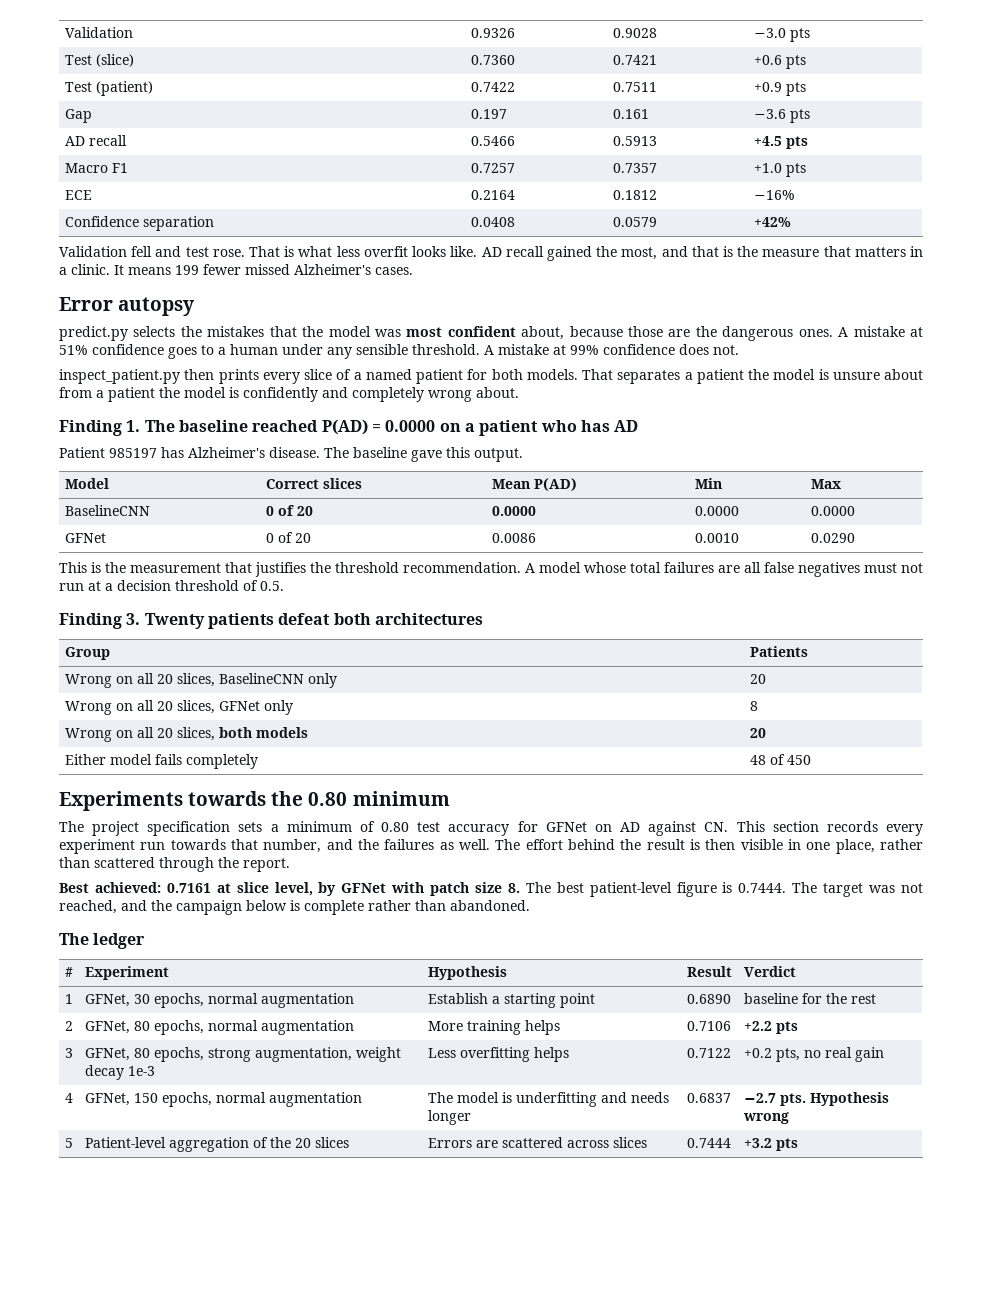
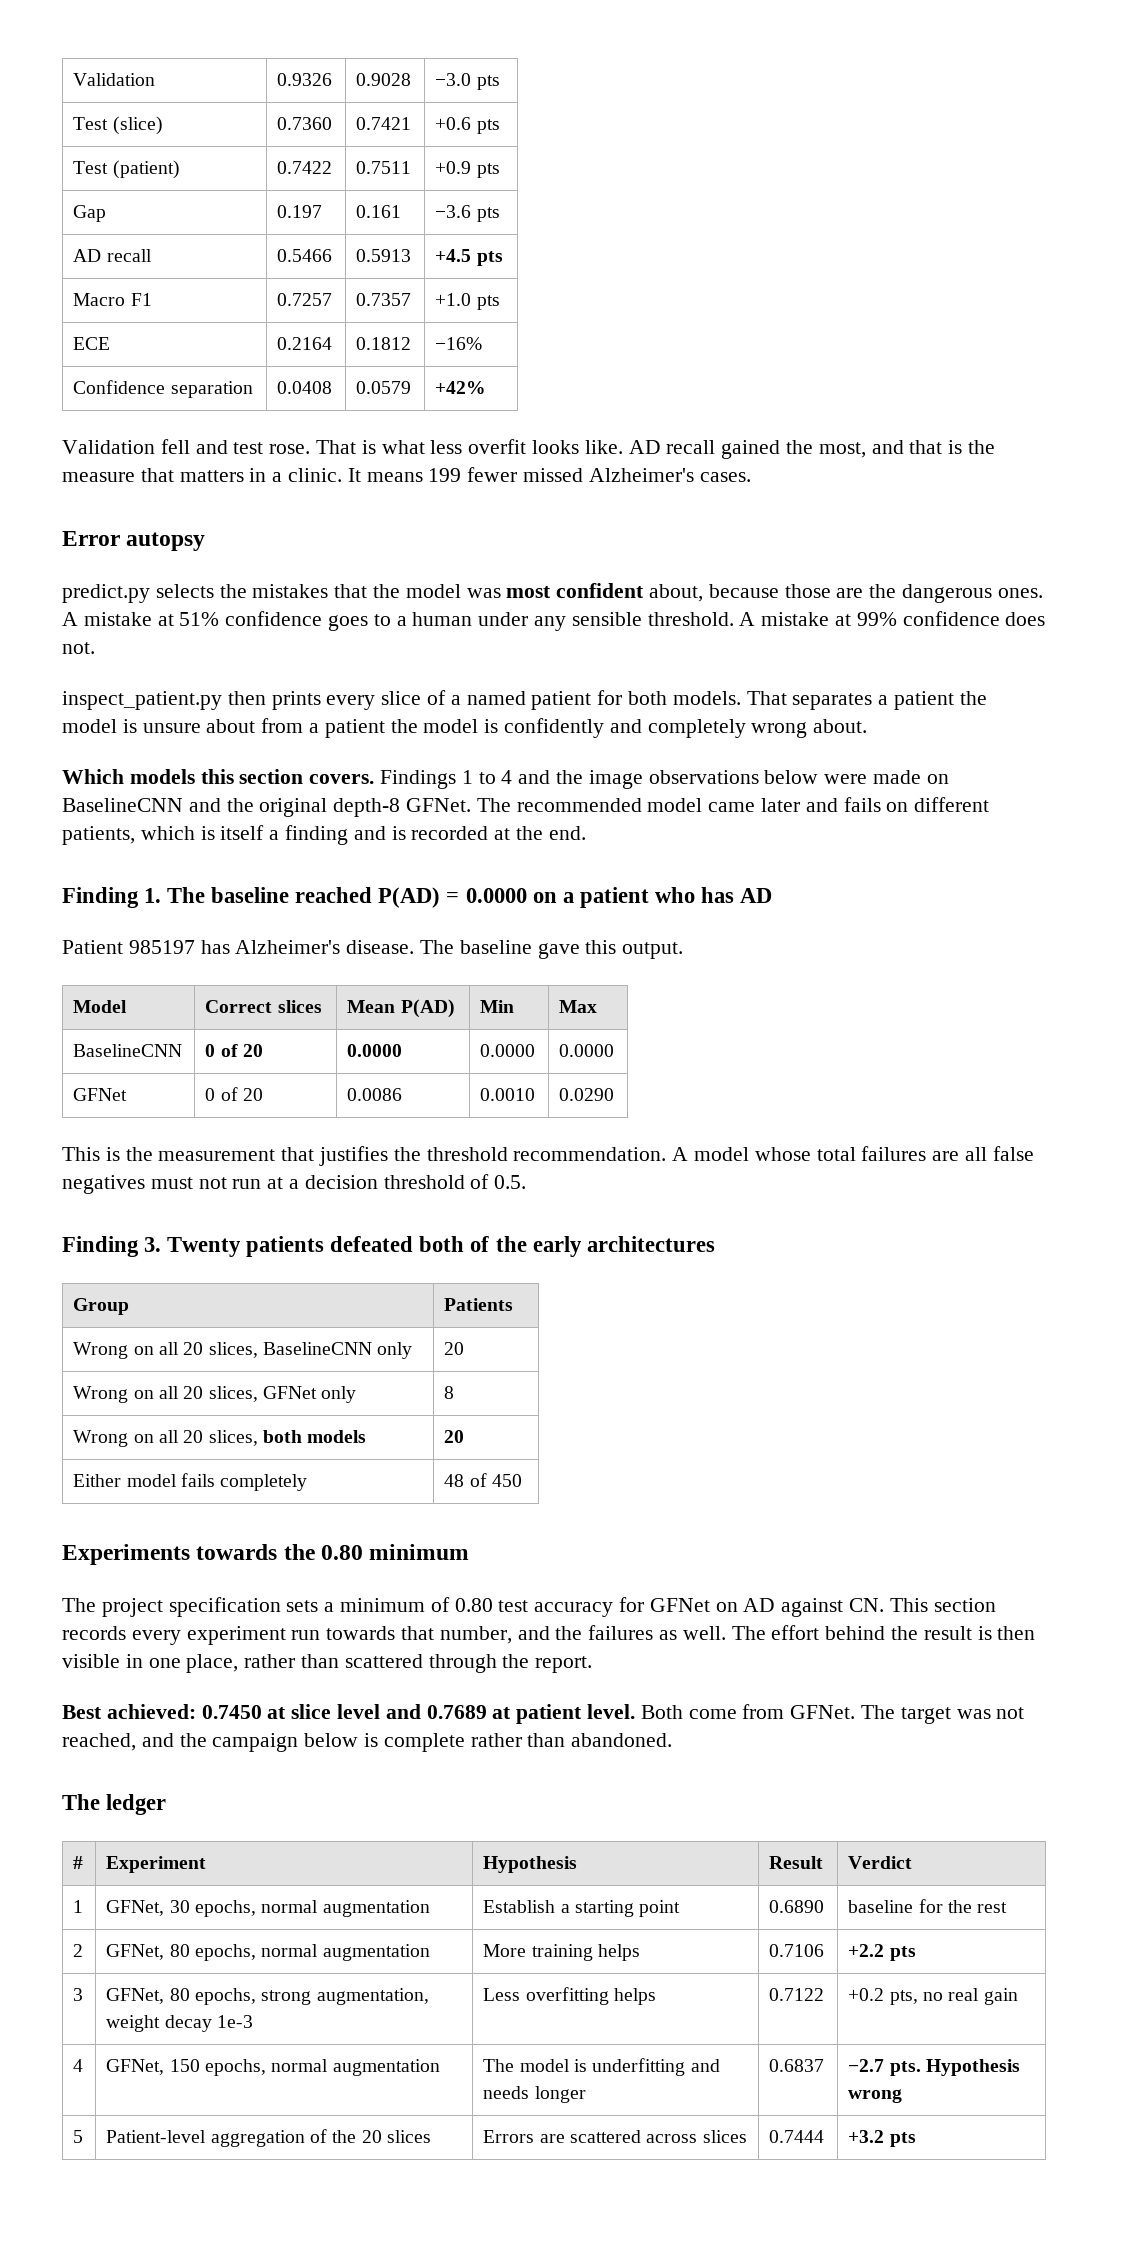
(519, 392) none -> [62,769,949,789] [62,797,990,817] [62,825,586,845] // Which models this section covers. Findings 1 to 4 and the image observations below were made on BaselineCNN and the original depth-8 GFNet. The recommended model came later and fails on different patients, which is itself a finding and is recorded at the end.
[278,613,371,625] defeat both -> [330,1236,582,1257] defeated both of the early
[166,883,211,893] 0.7161 -> [201,1705,262,1719] 0.7450
[274,882,787,897] level, by GFNet with patch size 8. The best patient-level figure is 0.7444. -> [337,1704,856,1724] level and 0.7689 at patient level. Both come from GFNet.

